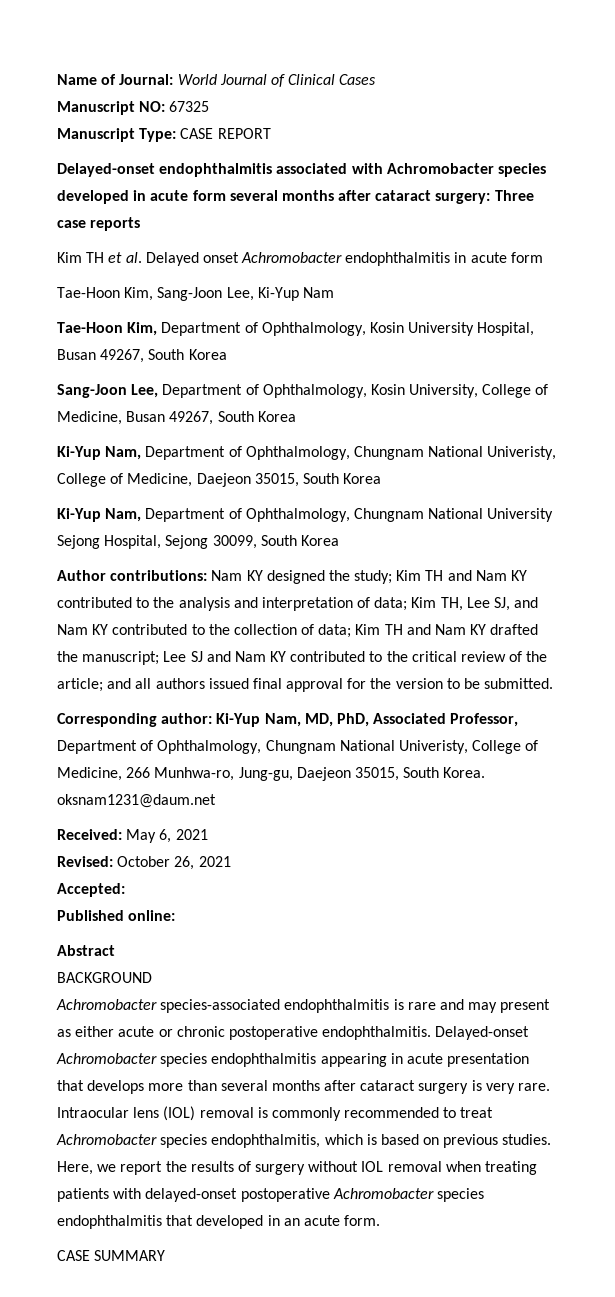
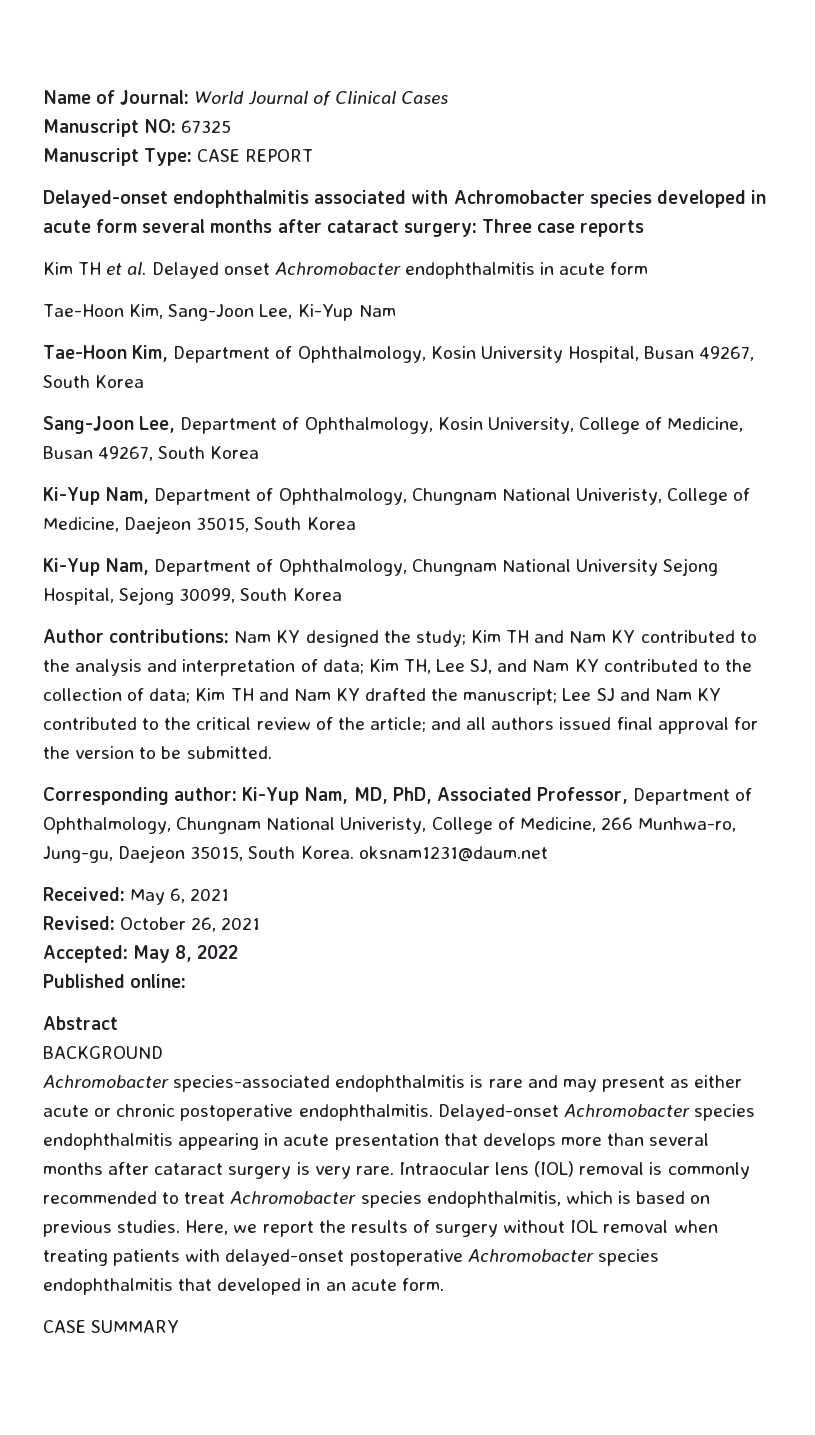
(125, 890) none -> [133,945,239,963] May 8, 2022

